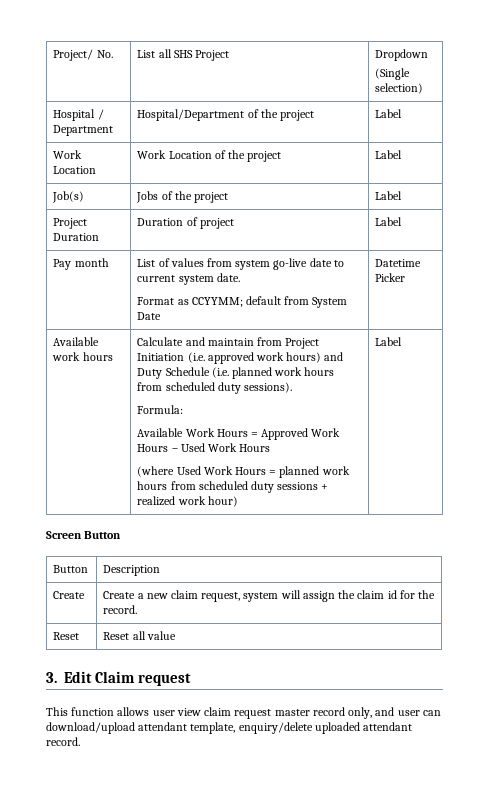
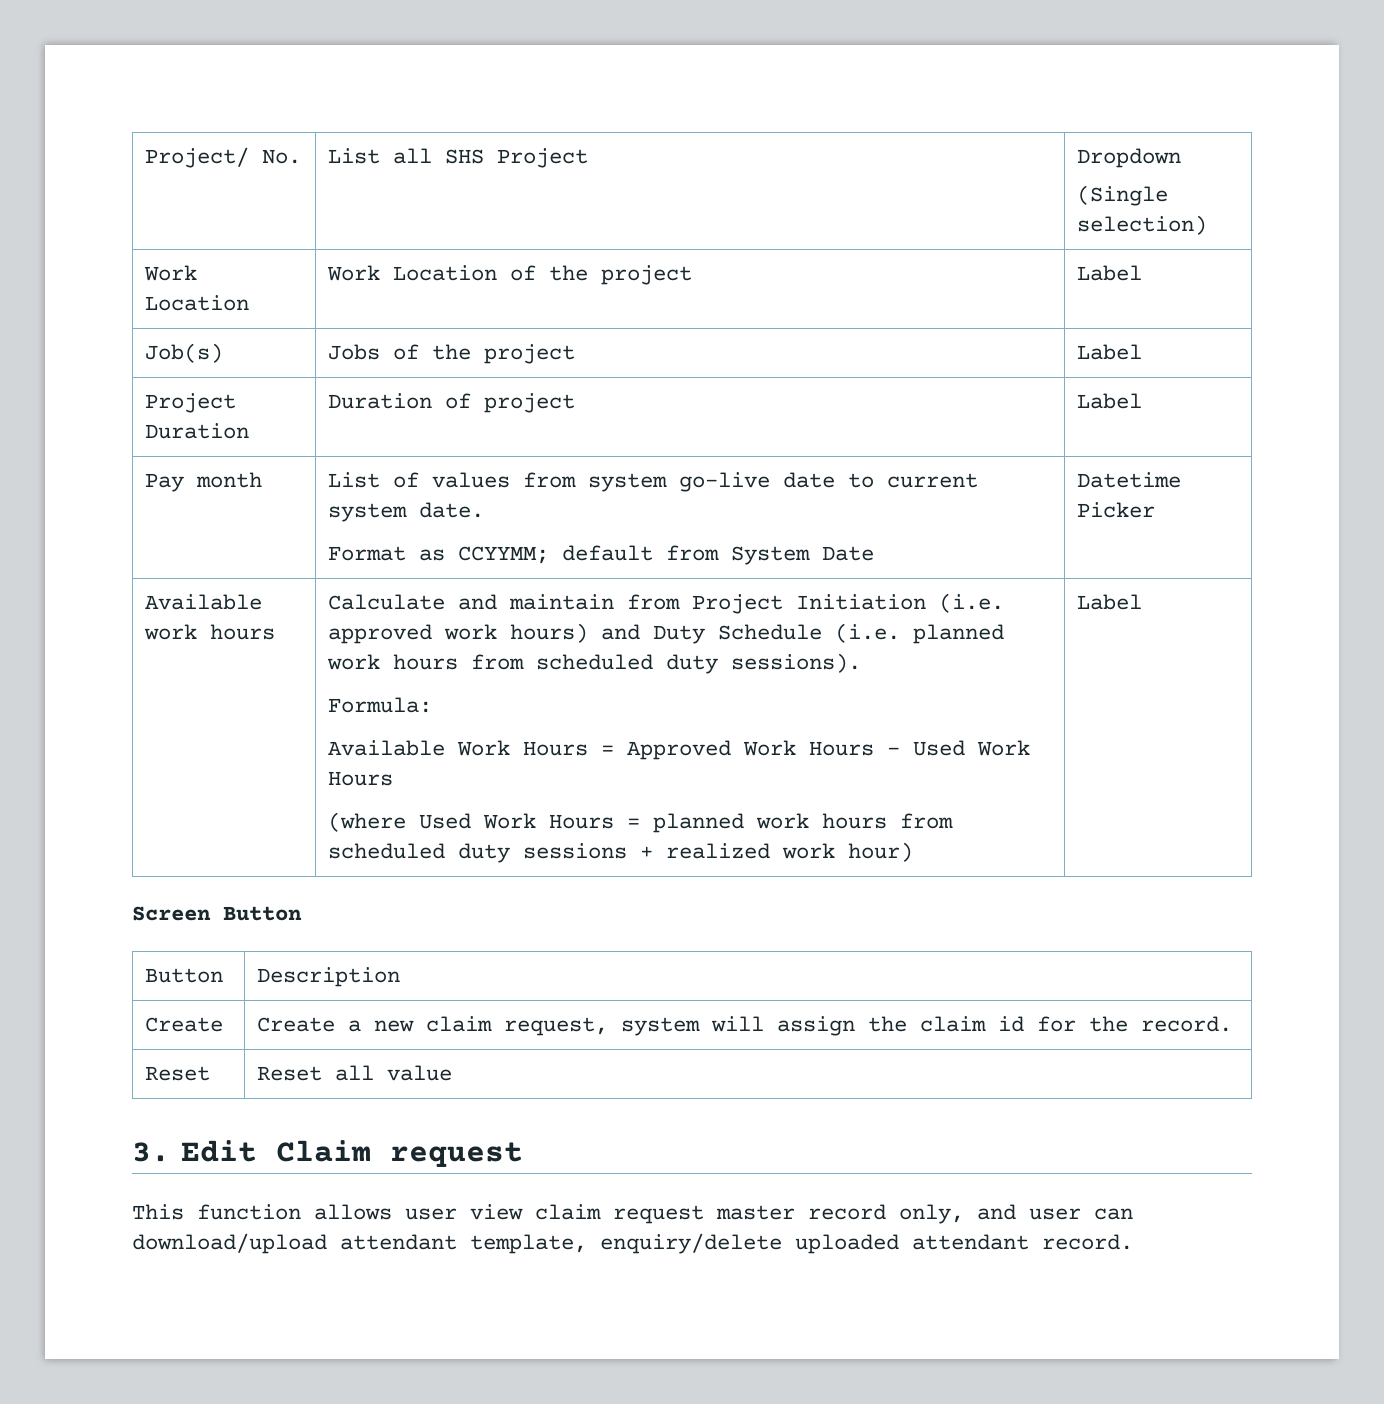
[53,109,104,121] [53,125,114,136] [137,109,314,121] [375,109,403,118] // Hospital / Department | Hospital/Department of the project | Label -> (1207, 225) none

